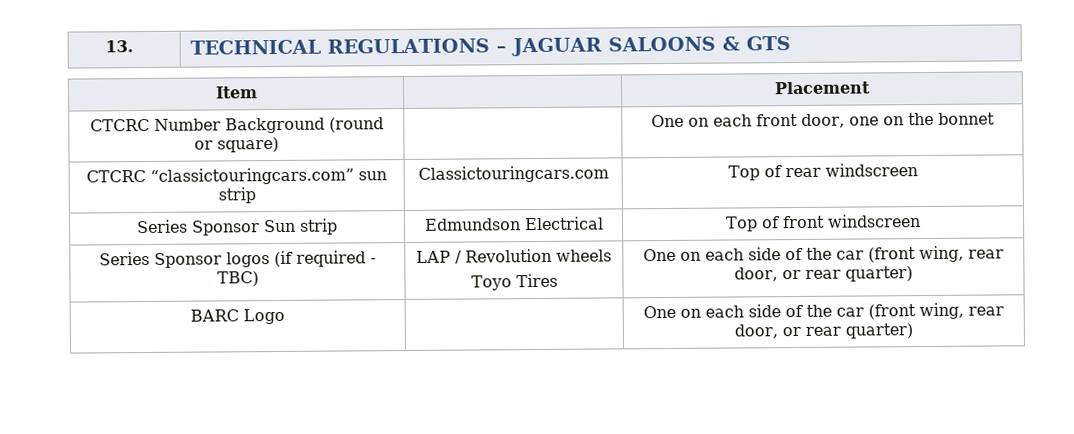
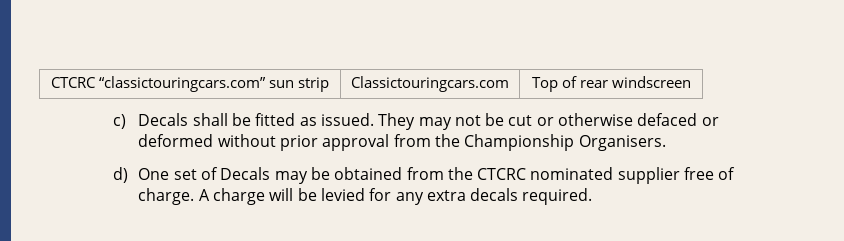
[105,40,135,53] [190,36,792,57] [214,86,258,99] [774,81,871,95] [89,117,384,134] [194,136,279,153] [651,112,995,128] 13. | TECHNICAL REGULATIONS – JAGUAR SALOONS & GTS // Item | | Placement // CTCRC Number Background (round or square) | | One on each front door, one on the bonnet // -> (50, 82) none
[137,218,338,236] [424,216,604,231] [726,214,921,232] [99,250,376,268] [216,271,259,287] [416,248,612,264] [470,273,558,291] [643,245,1004,263] [734,266,913,282] [190,308,285,325] [643,302,1004,320] [734,323,913,339] // Series Sponsor Sun strip | Edmundson Electrical | Top of front windscreen // Series Sponsor logos (if required - TBC) | LAP / Revolution wheels // Toyo Tires | One on each side of the car (front wing, rear door, or rear quarter) // BARC Logo | | One on each side of the car (front wing, rear door, or rear quarter) -> [113,113,719,130] [138,134,666,151] [113,167,736,184] [138,188,593,205] // c) Decals shall be fitted as issued. They may not be cut or otherwise defaced or deformed without prior approval from the Championship Organisers. // d) One set of Decals may be obtained from the CTCRC nominated supplier free of charge. A charge will be levied for any extra decals required.

